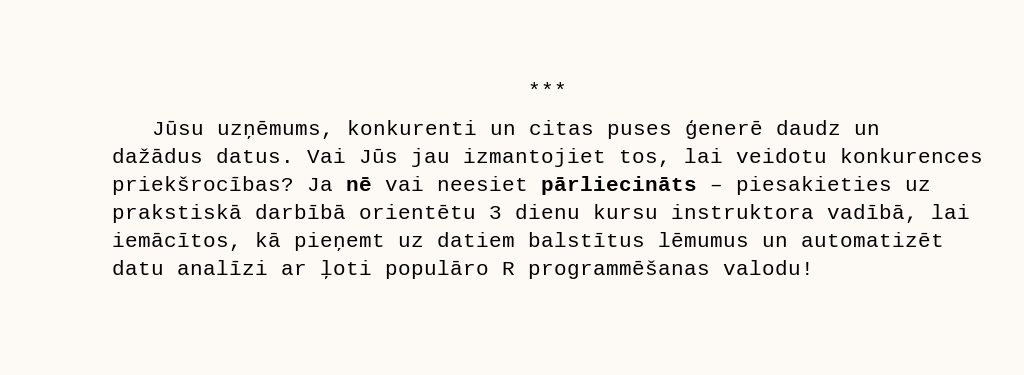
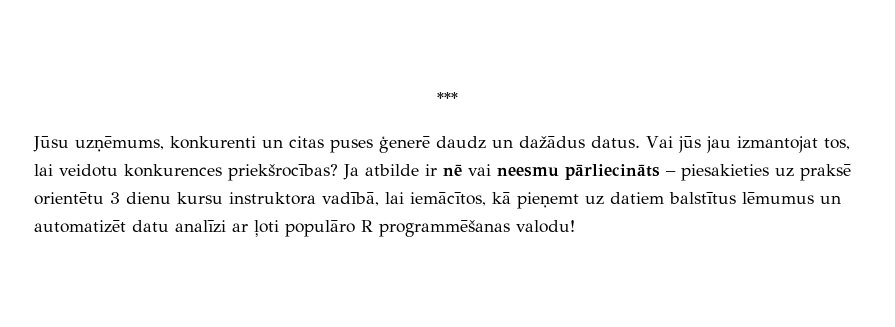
[359,148,606,167] Jūs jau izmantojiet -> [677,136,818,153] jūs jau izmantojat
(333, 184) none -> [365,164,437,176] atbilde ir
[437,176,528,191] neesiet -> [497,167,559,177] neesmu
[112,204,346,223] prakstiskā darbībā -> [800,164,851,181] praksē

